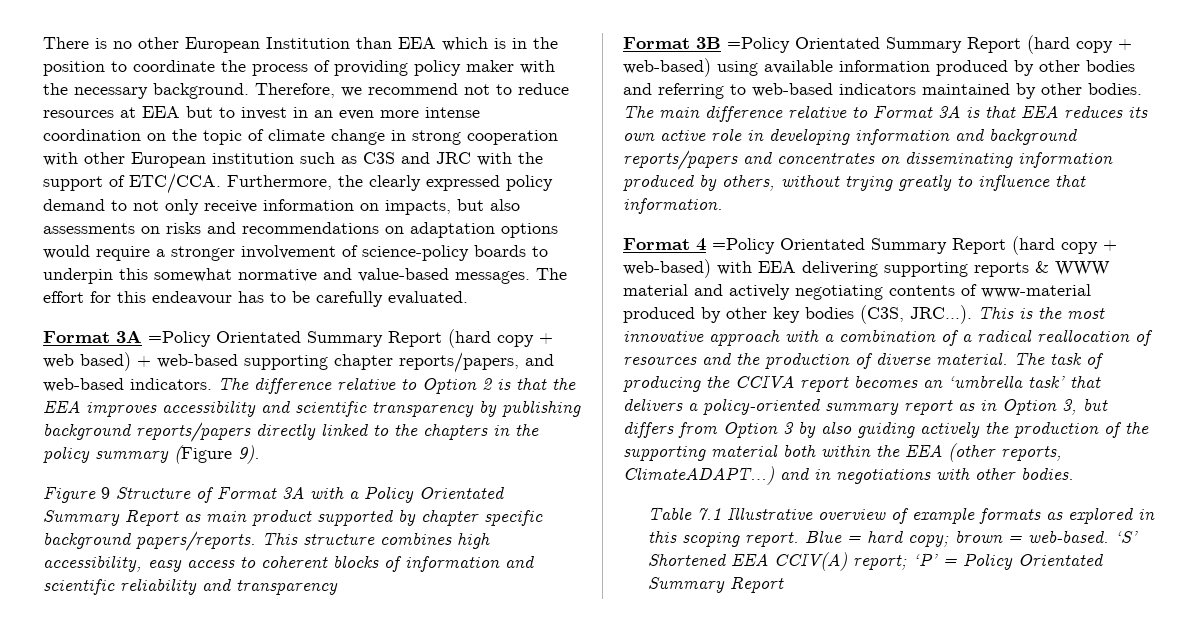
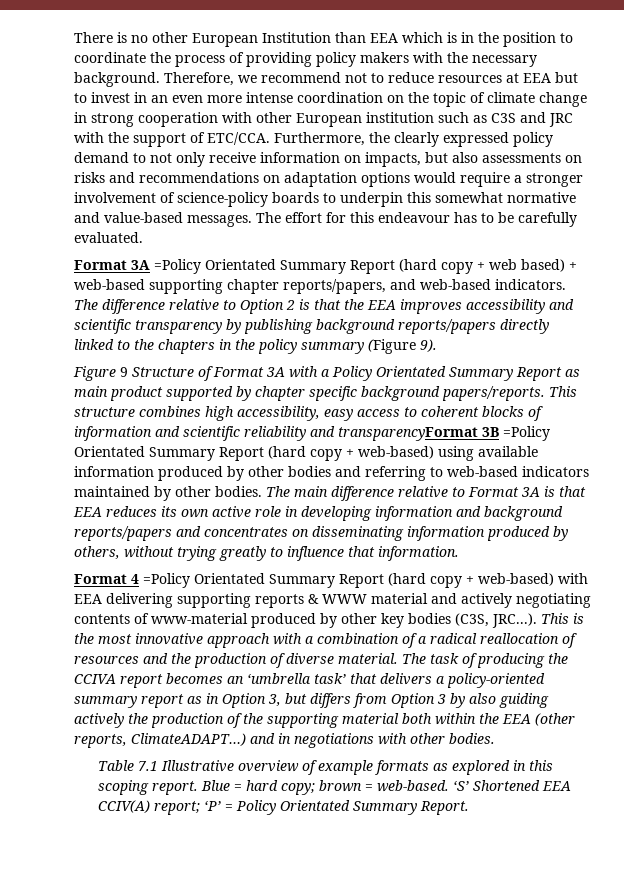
[466,60,514,72] maker -> [360,52,409,63] makers
[236,580,338,595] [623,37,690,49] transparency // Format -> [338,427,478,441] transparencyFormat
[729,577,784,593] Report -> [419,801,469,815] Report.

